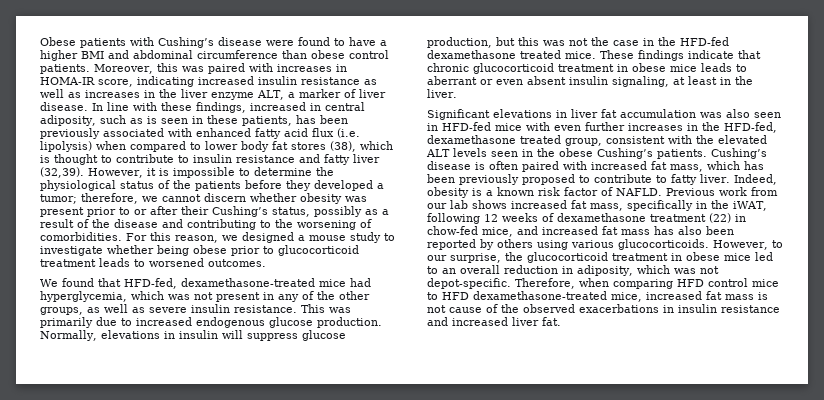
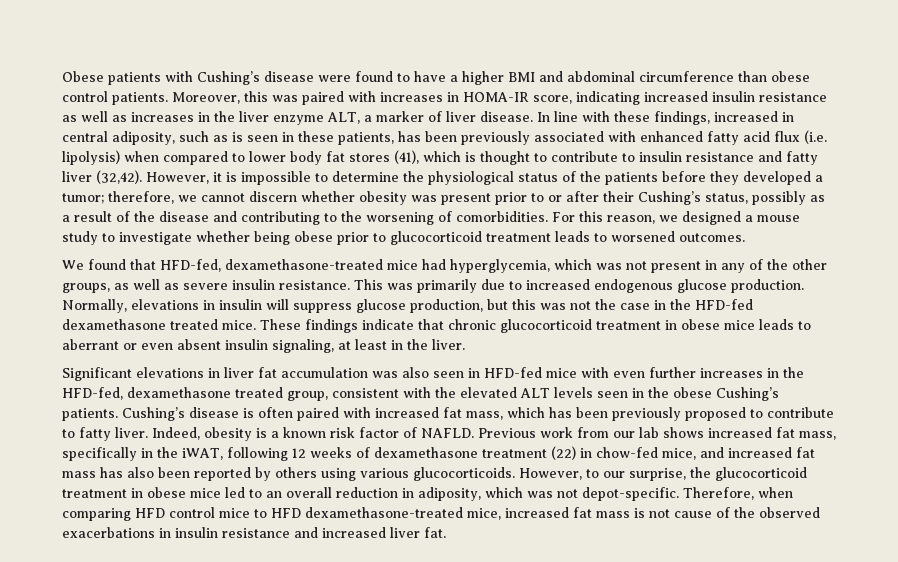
[330,141,356,152] (38), -> [394,150,419,164] (41),
[40,167,84,178] (32,39). -> [96,170,142,184] (32,42).

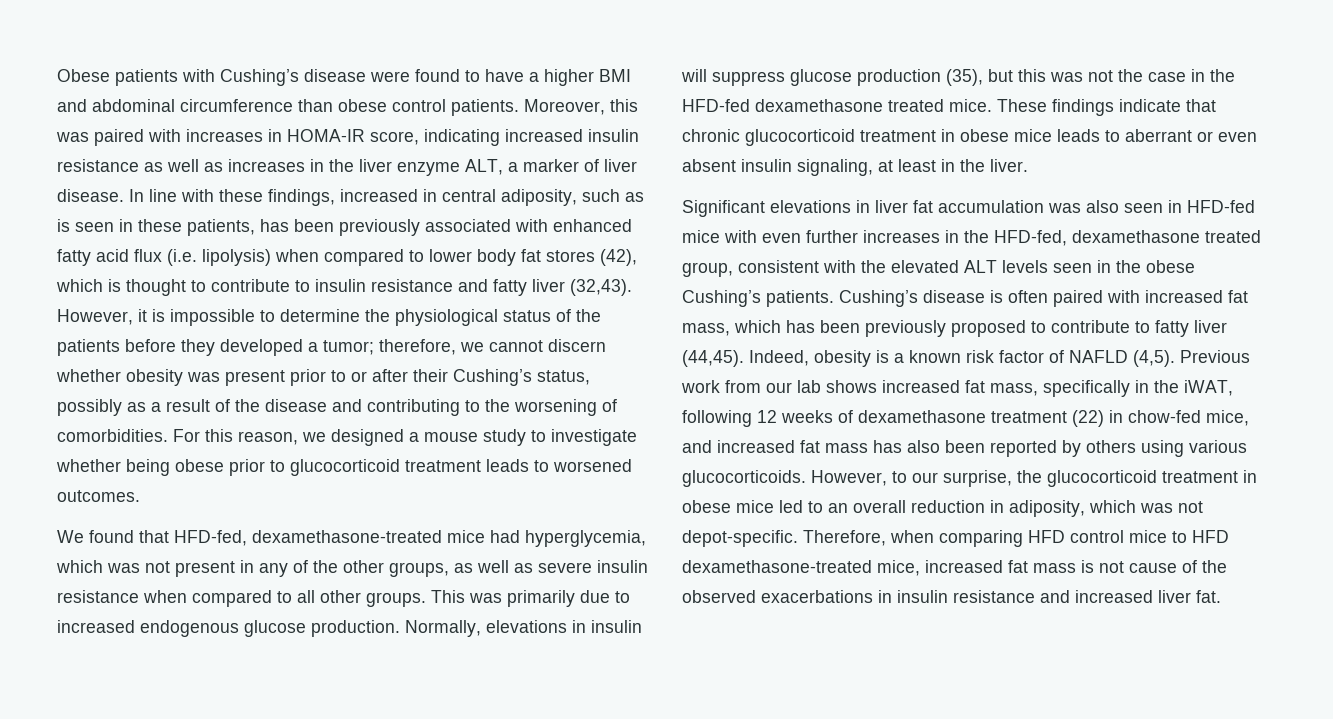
[394,150,419,164] (41), -> [600,249,637,266] (42),
[96,170,142,184] (32,42). -> [570,279,632,296] (32,43).
[279,280,350,290] resistance. -> [57,590,426,607] resistance when compared to all other groups.
[410,299,483,313] production, -> [857,69,983,86] production (35),
[115,427,148,438] liver. -> [1194,320,1227,333] [682,350,744,367] liver (44,45).
[421,428,474,438] NAFLD. -> [1069,350,1175,367] NAFLD (4,5).

